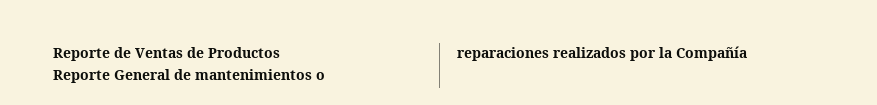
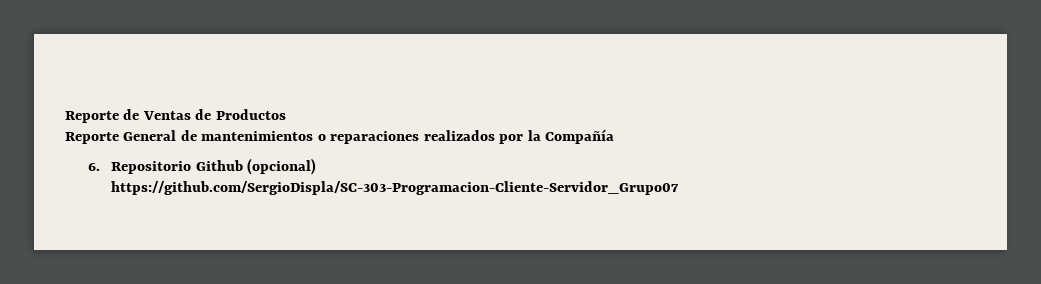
(747, 53) none -> [88,158,317,175] [111,181,680,195] // 6. Repositorio Github (opcional) // https://github.com/SergioDispla/SC-303-Programacion-Cliente-Servidor_Grupo07

